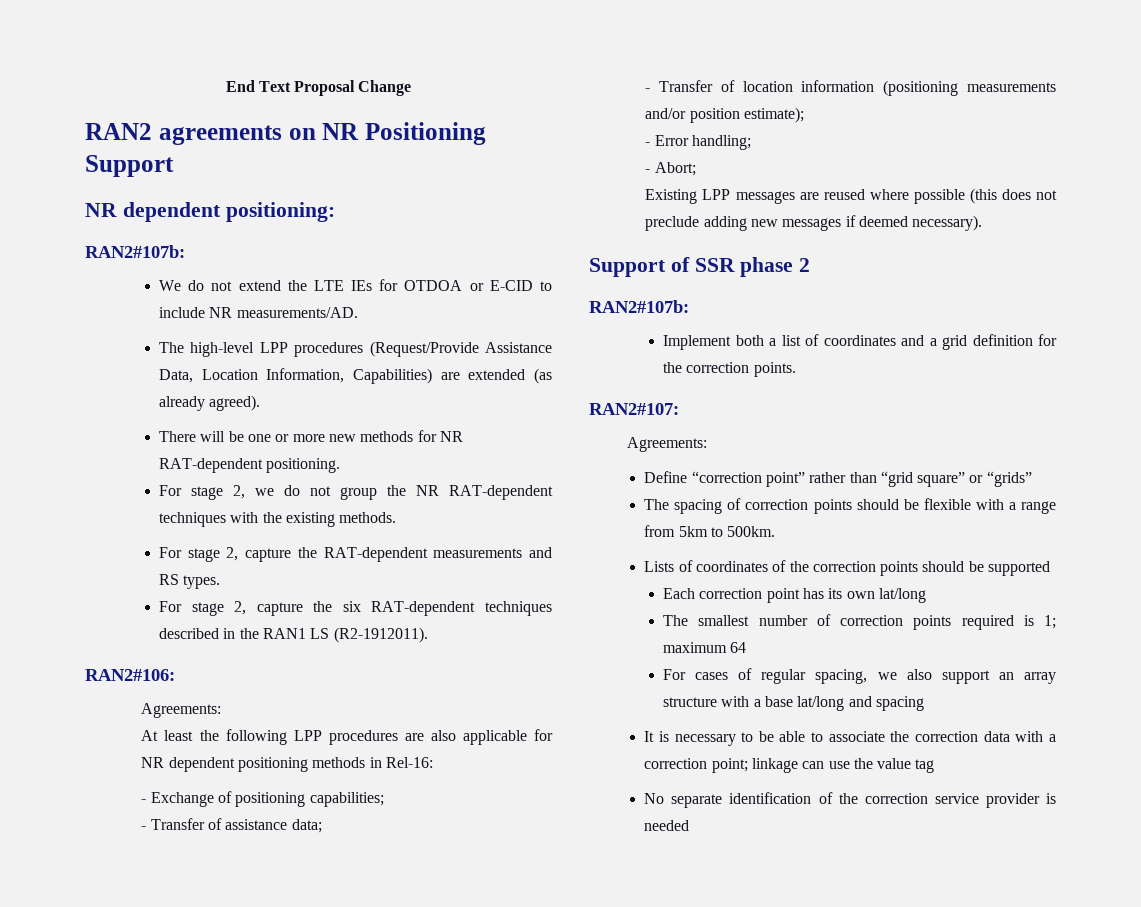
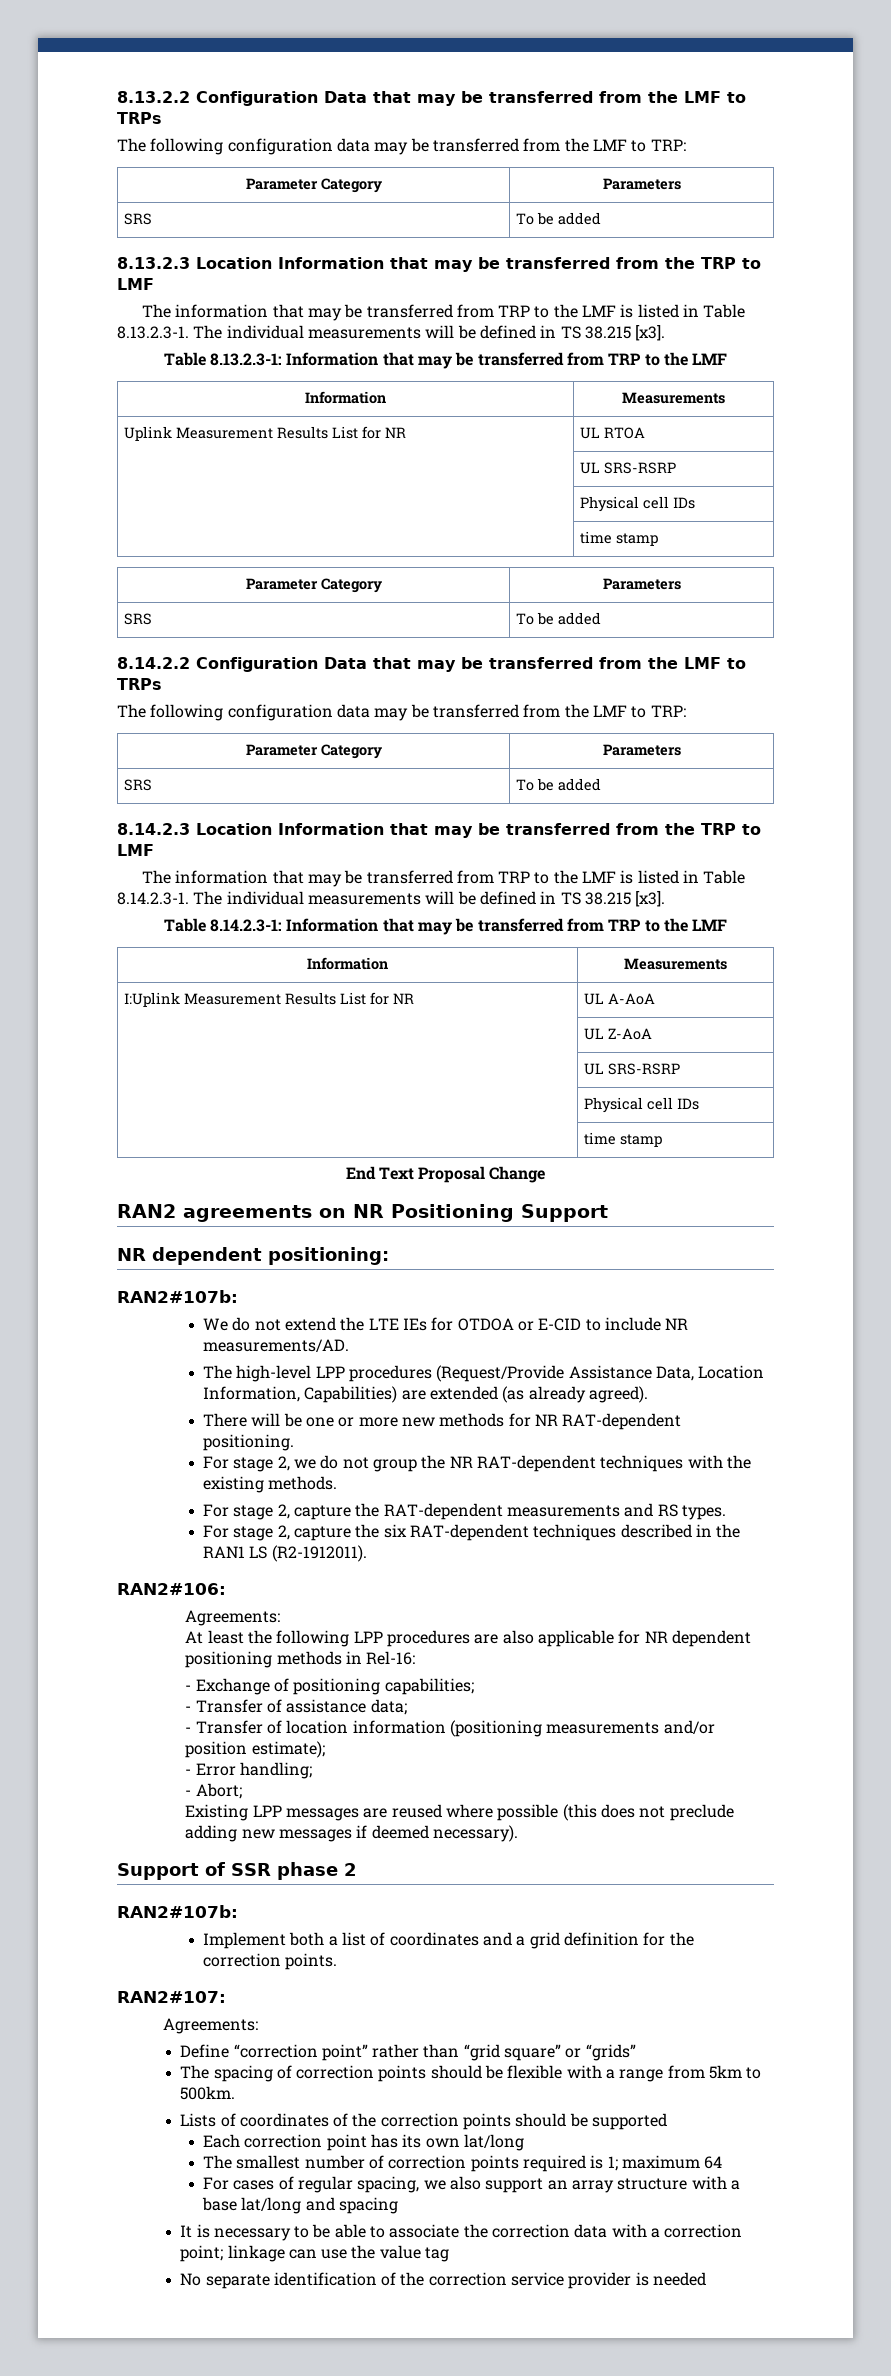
(225, 86) none -> [117,91,746,106] [117,112,162,124] [117,138,686,155] [245,178,382,193] [602,178,681,190] [123,213,152,225] [515,212,601,225] [117,257,761,272] [117,278,154,290] [141,304,746,321] [117,325,666,341] [163,352,728,369] [305,391,386,404] [622,392,725,404] [123,426,406,441] [579,427,645,439] [579,462,676,474] [579,496,695,512] [579,531,658,546] [245,578,382,593] [602,578,681,590] [123,613,152,625] [515,612,601,625] [117,657,746,672] [117,678,162,690] [117,704,686,721] [245,744,382,759] [602,744,681,756] [123,779,152,791] [515,778,601,791] [117,823,761,838] [117,844,154,856] [141,870,746,887] [117,891,666,907] [163,918,728,935] [307,957,388,970] [624,958,727,970] [123,992,414,1007] [583,993,655,1005] [583,1028,652,1040] [583,1063,680,1075] [583,1097,699,1113] [583,1132,662,1147] 8.13.2.2 Configuration Data that may be transferred from the LMF to TRPs // The following configuration data may be transferred from the LMF to TRP: // Parameter Category | Parameters // SRS | To be added // 8.13.2.3 Location Information that may be transferred from the TRP to LMF // The information that may be transferred from TRP to the LMF is listed in Table 8.13.2.3-1. The individual measurements will be defined in TS 38.215 [x3]. // Table 8.13.2.3-1: Information that may be transferred from TRP to the LMF // Information | Measurements // Uplink Measurement Results List for NR | UL RTOA // | UL SRS-RSRP // | Physical cell IDs // | time stamp // Parameter Category | Parameters // SRS | To be added // 8.14.2.2 Configuration Data that may be transferred from the LMF to TRPs // The following configuration data may be transferred from the LMF to TRP: // Parameter Category | Parameters // SRS | To be added // 8.14.2.3 Location Information that may be transferred from the TRP to LMF // The information that may be transferred from TRP to the LMF is listed in Table 8.14.2.3-1. The individual measurements will be defined in TS 38.215 [x3]. // Table 8.14.2.3-1: Information that may be transferred from TRP to the LMF // Information | Measurements // I:Uplink Measurement Results List for NR | UL A-AoA // | UL Z-AoA // | UL SRS-RSRP // | Physical cell IDs // | time stamp //

